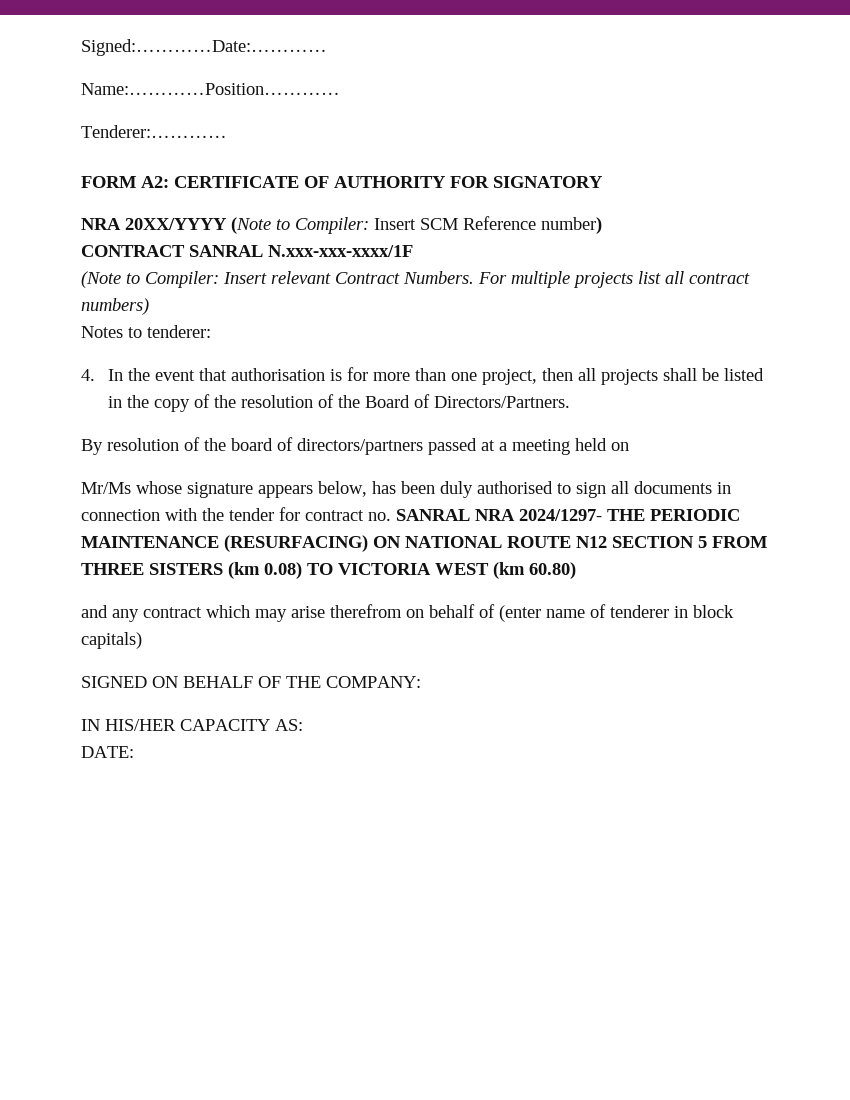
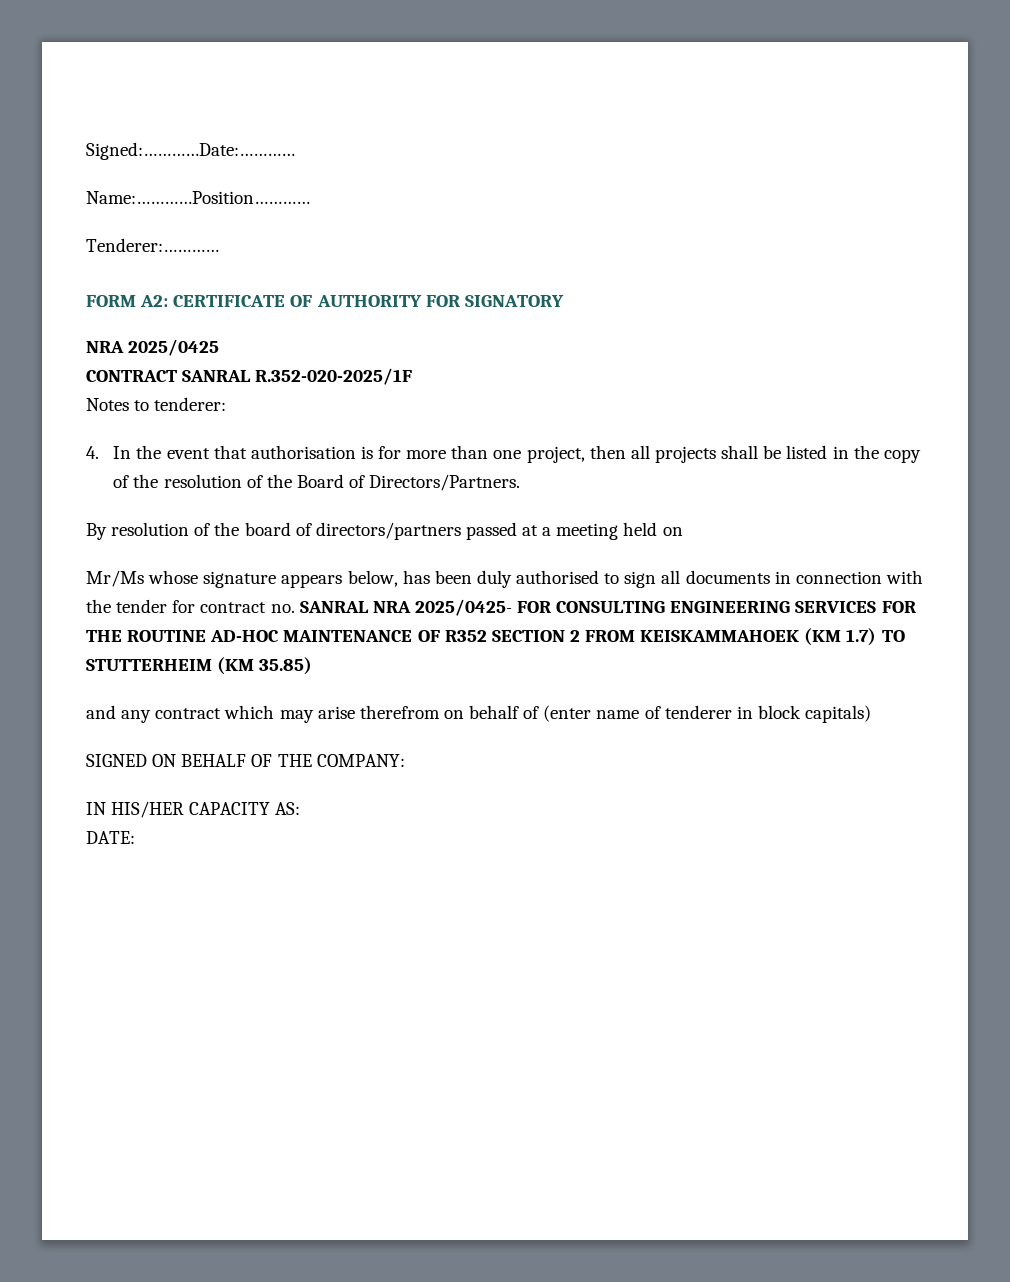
[125,216,602,234] [81,245,413,257] [81,271,750,288] [81,298,149,315] 20XX/YYYY (Note to Compiler: Insert SCM Reference number) // CONTRACT SANRAL N.xxx-xxx-xxxx/1F // (Note to Compiler: Insert relevant Contract Numbers. For multiple projects list all contract numbers) -> [128,339,220,356] [86,368,413,385] 2025/0425 // CONTRACT SANRAL R.352-020-2025/1F
[519,509,740,521] [81,535,767,552] [81,562,576,579] 2024/1297- THE PERIODIC MAINTENANCE (RESURFACING) ON NATIONAL ROUTE N12 SECTION 5 FROM THREE SISTERS (km 0.08) TO VICTORIA WEST (km 60.80) -> [414,599,916,616] [86,628,905,646] [86,657,313,675] 2025/0425- FOR CONSULTING ENGINEERING SERVICES FOR THE ROUTINE AD-HOC MAINTENANCE OF R352 SECTION 2 FROM KEISKAMMAHOEK (KM 1.7) TO STUTTERHEIM (KM 35.85)

